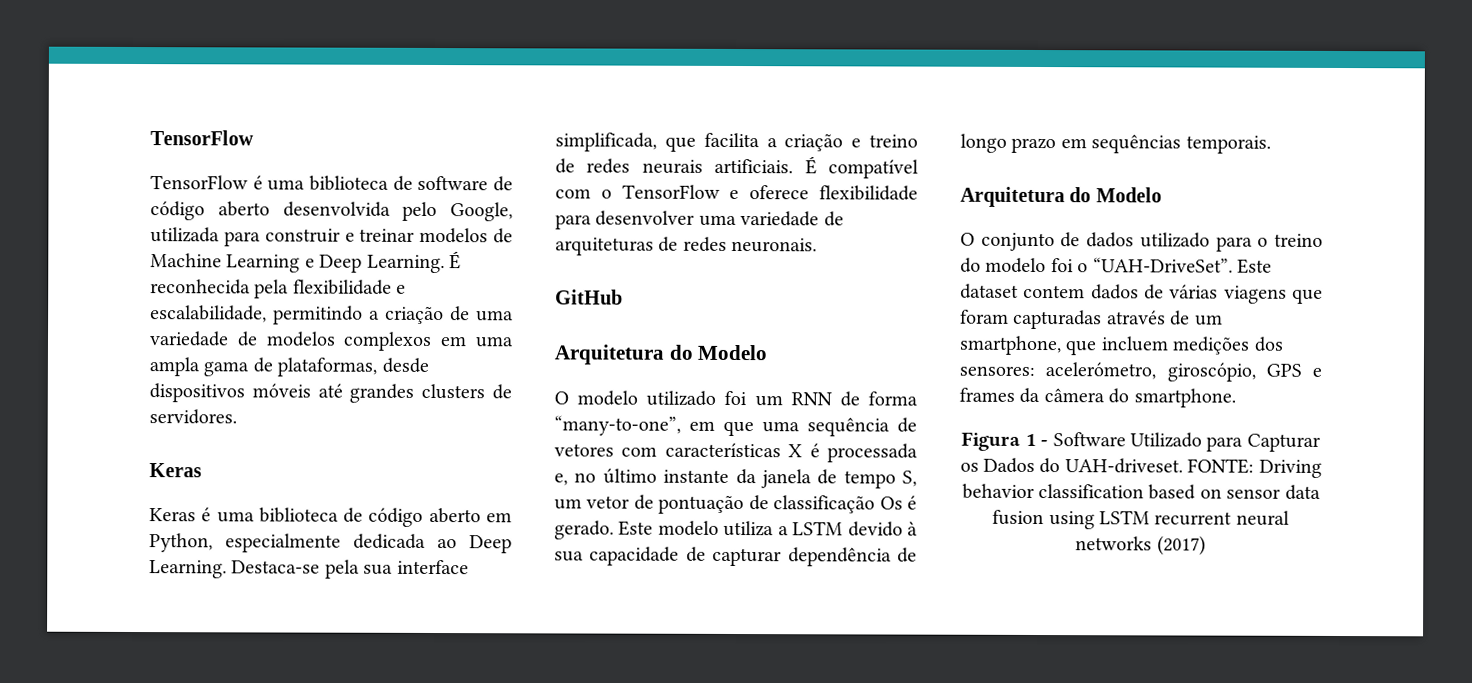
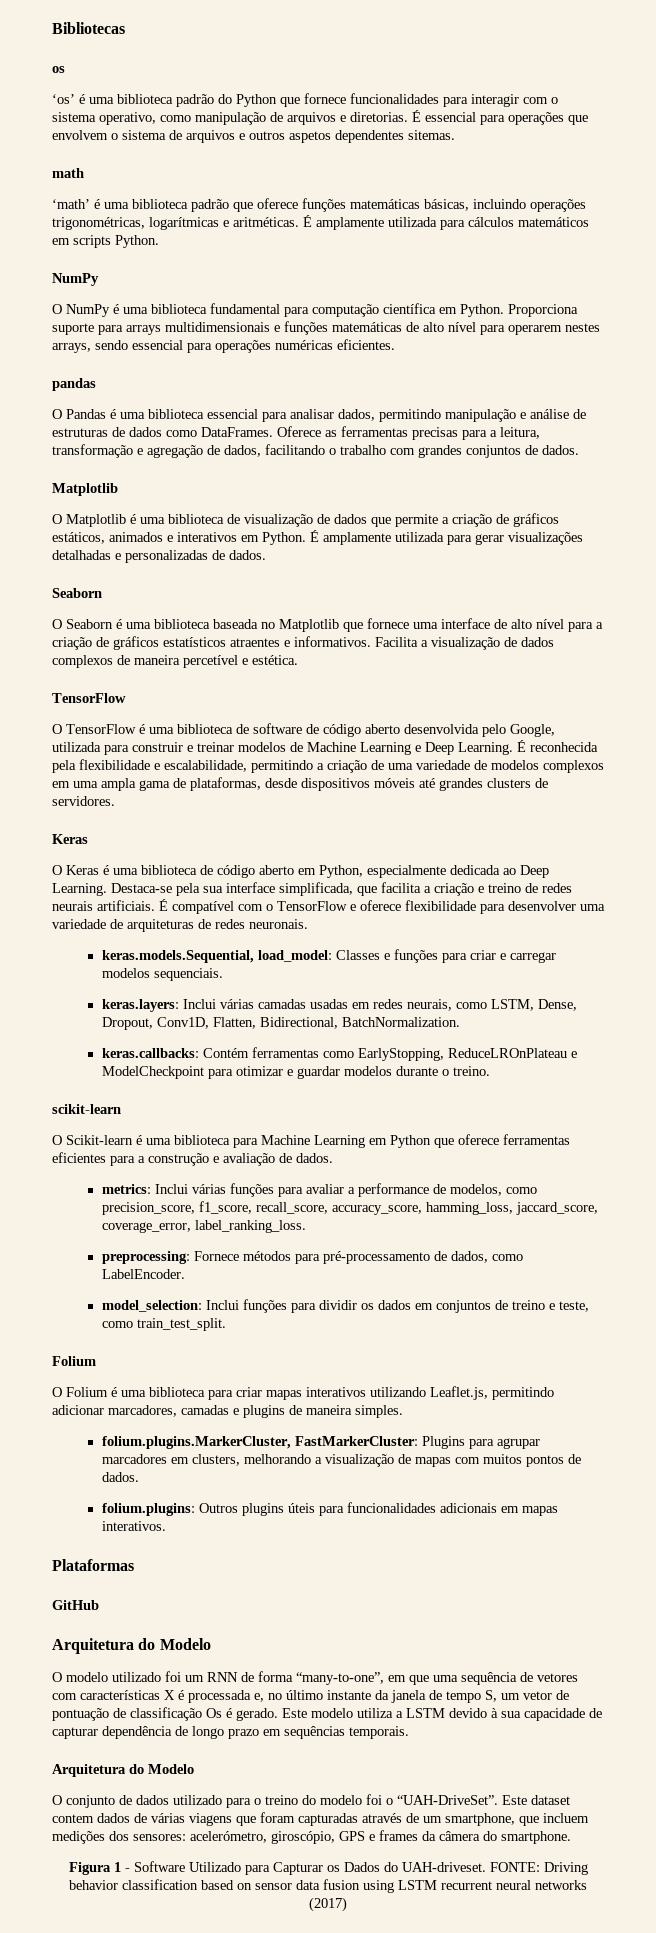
(150, 138) none -> [52,22,125,34] [52,66,65,73] [52,93,558,107] [52,110,588,125] [52,130,455,143] [52,168,84,178] [52,198,586,212] [52,215,589,230] [52,235,159,248] [52,273,99,286] [52,303,578,317] [52,321,600,335] [52,339,395,353] [52,378,96,391] [52,409,586,422] [52,426,540,440] [52,444,579,458] [52,483,118,496] [52,513,559,527] [52,530,583,545] [52,550,266,563] [52,588,102,598] [52,618,603,632] [52,636,554,650] [52,655,298,668] Bibliotecas // os // ‘os’ é uma biblioteca padrão do Python que fornece funcionalidades para interagir com o sistema operativo, como manipulação de arquivos e diretorias. É essencial para operações que envolvem o sistema de arquivos e outros aspetos dependentes sitemas. // math // ‘math’ é uma biblioteca padrão que oferece funções matemáticas básicas, incluindo operações trigonométricas, logarítmicas e aritméticas. É amplamente utilizada para cálculos matemáticos em scripts Python. // NumPy // O NumPy é uma biblioteca fundamental para computação científica em Python. Proporciona suporte para arrays multidimensionais e funções matemáticas de alto nível para operarem nestes arrays, sendo essencial para operações numéricas eficientes. // pandas // O Pandas é uma biblioteca essencial para analisar dados, permitindo manipulação e análise de estruturas de dados como DataFrames. Oferece as ferramentas precisas para a leitura, transformação e agregação de dados, facilitando o trabalho com grandes conjuntos de dados. // Matplotlib // O Matplotlib é uma biblioteca de visualização de dados que permite a criação de gráficos estáticos, animados e interativos em Python. É amplamente utilizada para gerar visualizações detalhadas e personalizadas de dados. // Seaborn // O Seaborn é uma biblioteca baseada no Matplotlib que fornece uma interface de alto nível para a criação de gráficos estatísticos atraentes e informativos. Facilita a visualização de dados complexos de maneira percetível e estética. //
(254, 138) none -> [52,724,62,734] O
(202, 470) none -> [52,865,62,875] O
(818, 245) none -> [101,949,556,963] [101,968,223,981] [101,999,577,1012] [101,1017,460,1030] [101,1047,577,1061] [101,1066,490,1079] [52,1104,121,1114] [52,1134,570,1148] [52,1152,333,1166] [101,1183,537,1197] [101,1201,598,1215] [101,1220,306,1233] [101,1251,523,1264] [101,1269,185,1279] [101,1299,589,1313] [101,1318,226,1331] [52,1356,96,1366] [52,1386,554,1400] [52,1405,403,1418] [101,1436,540,1449] [101,1454,581,1467] [101,1472,139,1482] [101,1502,558,1516] [101,1521,166,1531] [52,1559,134,1571] // keras.models.Sequential, load_model: Classes e funções para criar e carregar modelos sequenciais. // keras.layers: Inclui várias camadas usadas em redes neurais, como LSTM, Dense, Dropout, Conv1D, Flatten, Bidirectional, BatchNormalization. // keras.callbacks: Contém ferramentas como EarlyStopping, ReduceLROnPlateau e ModelCheckpoint para otimizar e guardar modelos durante o treino. // scikit-learn // O Scikit-learn é uma biblioteca para Machine Learning em Python que oferece ferramentas eficientes para a construção e avaliação de dados. // metrics: Inclui várias funções para avaliar a performance de modelos, como precision_score, f1_score, recall_score, accuracy_score, hamming_loss, jaccard_score, coverage_error, label_ranking_loss. // preprocessing: Fornece métodos para pré-processamento de dados, como LabelEncoder. // model_selection: Inclui funções para dividir os dados em conjuntos de treino e teste, como train_test_split. // Folium // O Folium é uma biblioteca para criar mapas interativos utilizando Leaflet.js, permitindo adicionar marcadores, camadas e plugins de maneira simples. // folium.plugins.MarkerCluster, FastMarkerCluster: Plugins para agrupar marcadores em clusters, melhorando a visualização de mapas com muitos pontos de dados. // folium.plugins: Outros plugins úteis para funcionalidades adicionais em mapas interativos. // Plataformas

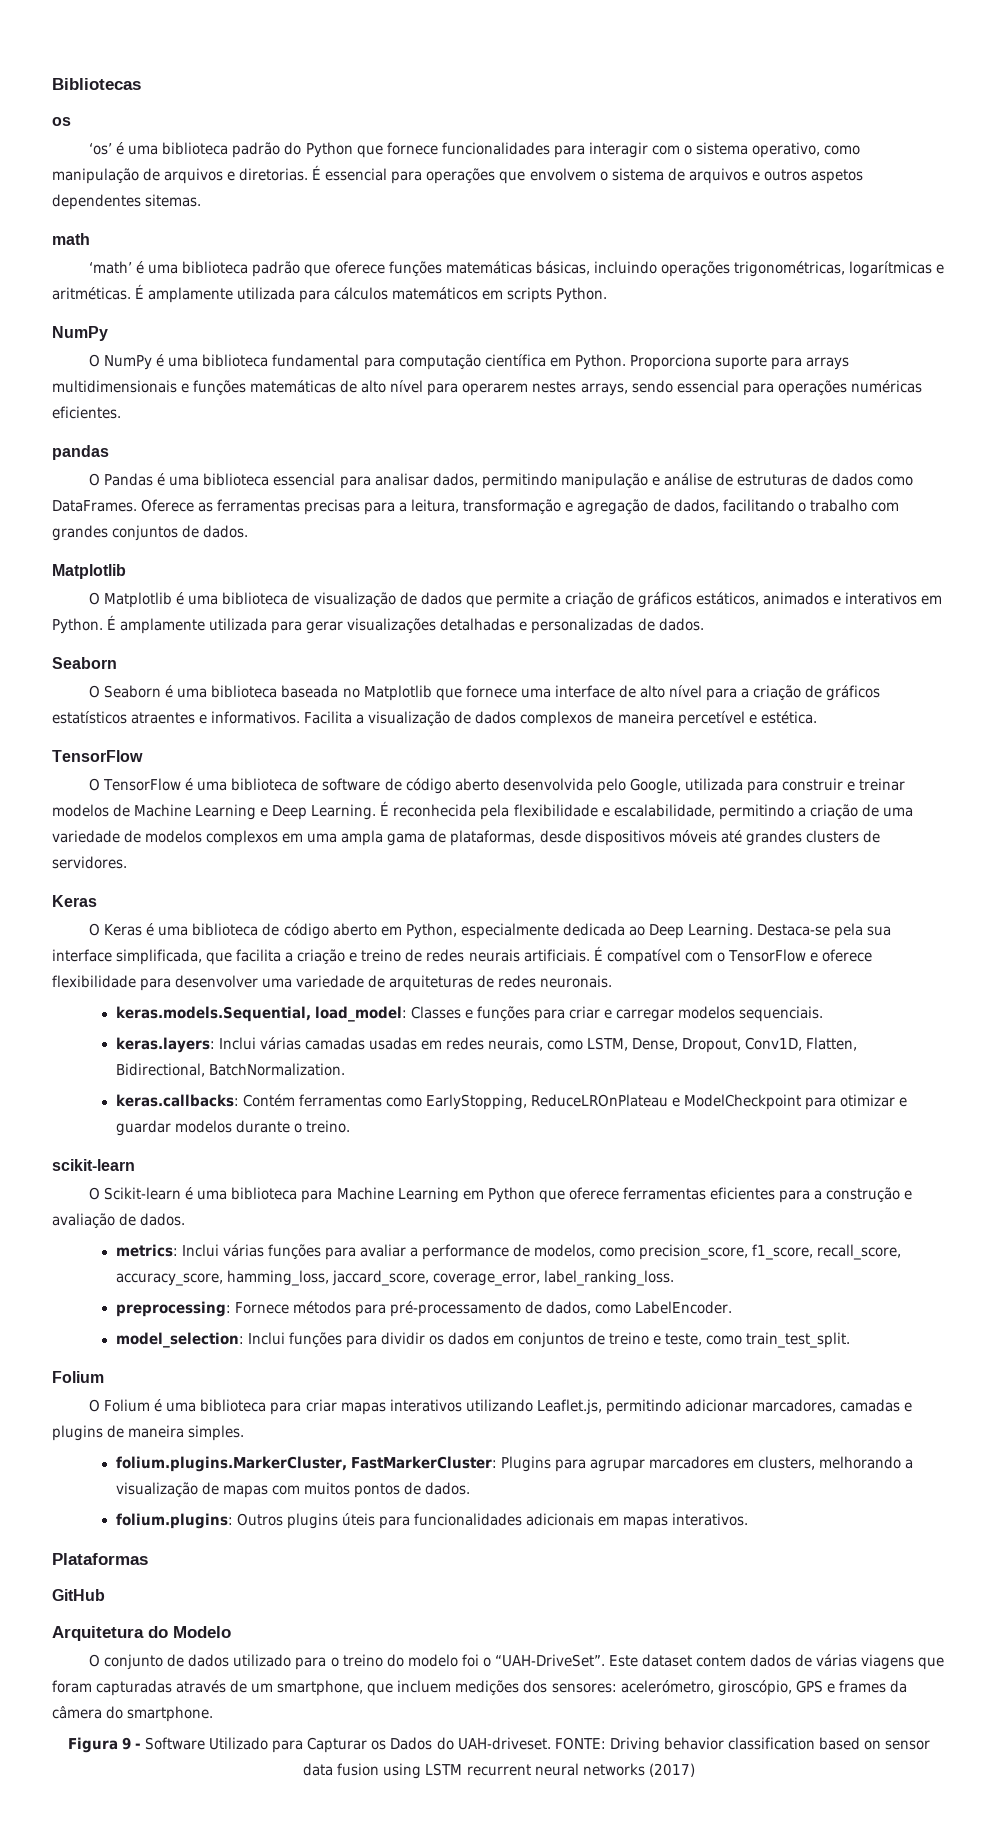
[52,1671,578,1685] [52,1690,569,1703] [52,1707,602,1721] [52,1726,409,1739] [52,1764,194,1777] // O modelo utilizado foi um RNN de forma “many-to-one”, em que uma sequência de vetores com características X é processada e, no último instante da janela de tempo S, um vetor de pontuação de classificação Os é gerado. Este modelo utiliza a LSTM devido à sua capacidade de capturar dependência de longo prazo em sequências temporais. // Arquitetura do Modelo -> (231, 1632) none
[113,1862,121,1872] 1 -> [122,1737,132,1750] 9

